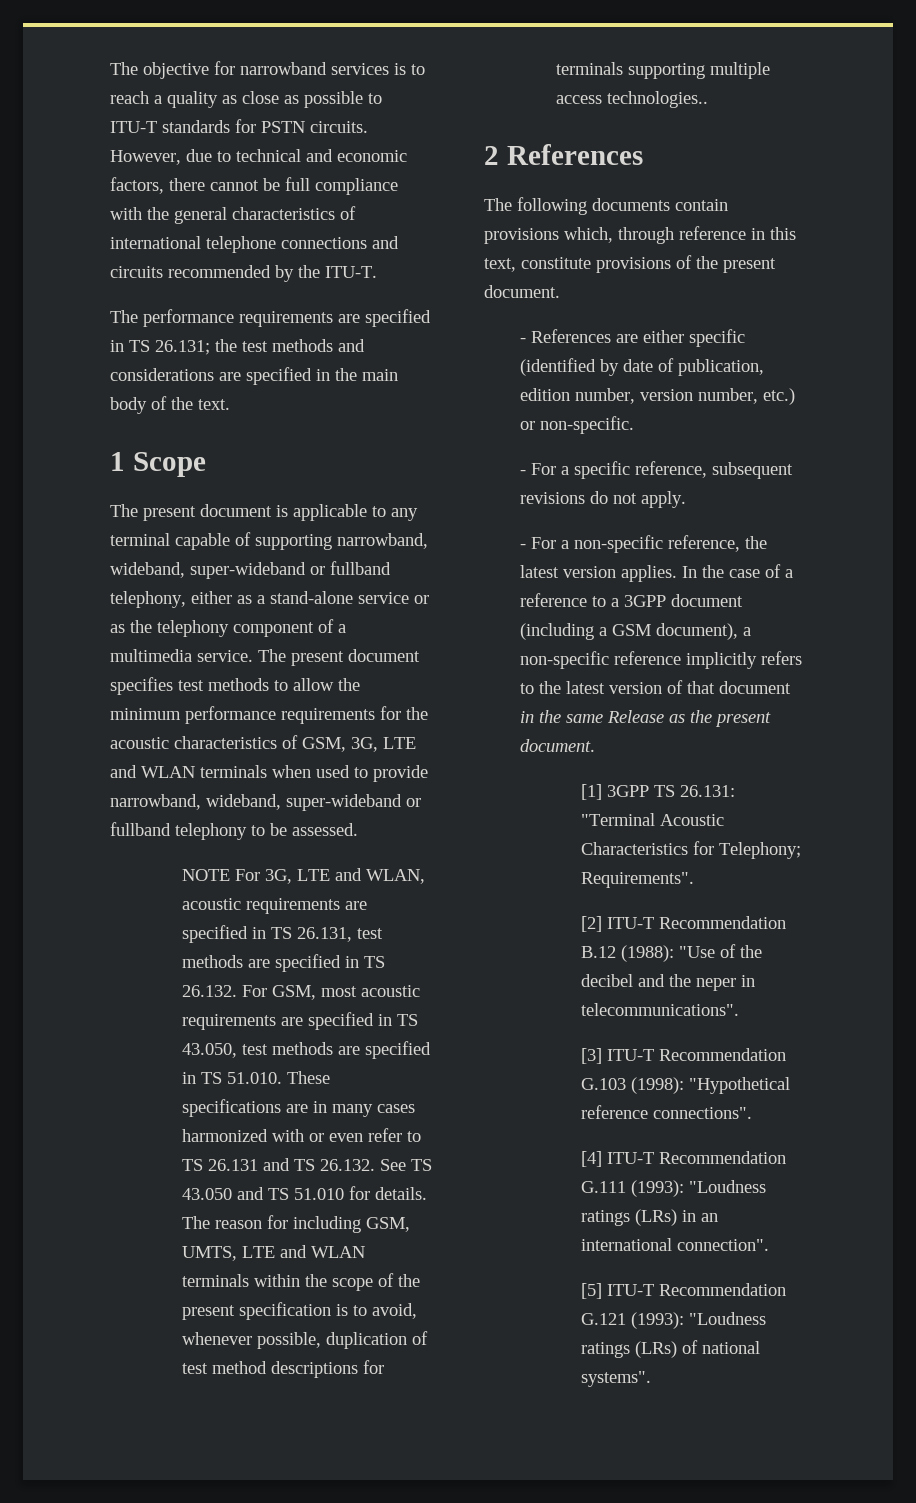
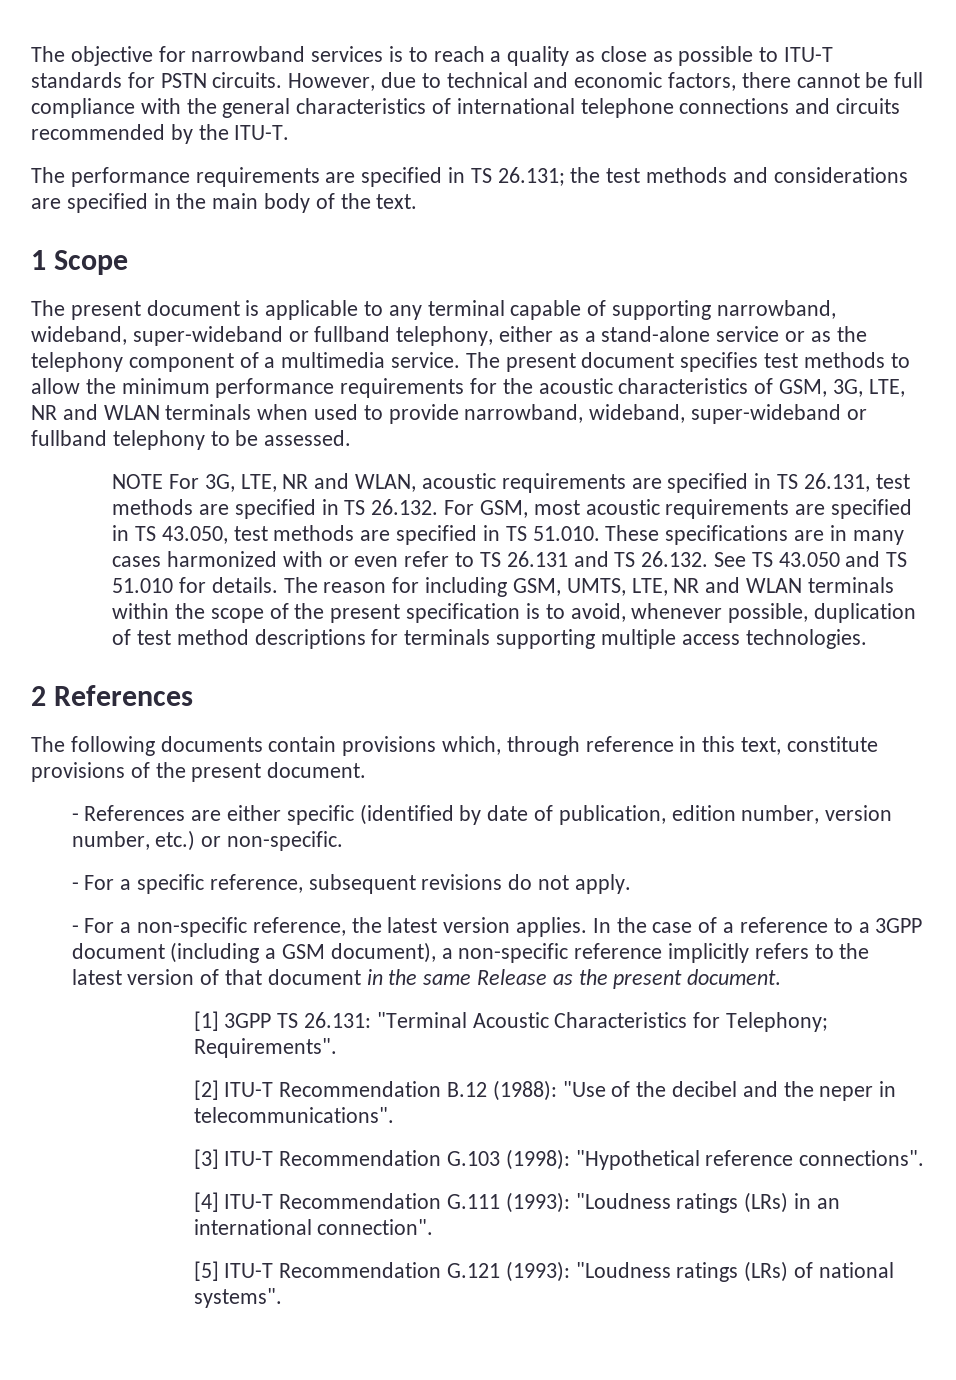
[383,737,416,749] LTE -> [868,379,905,397] [31,405,57,420] LTE, NR
[296,869,330,881] LTE -> [240,474,309,492] LTE, NR
[241,1246,275,1258] LTE -> [631,578,700,596] LTE, NR
[606,91,708,108] technologies.. -> [745,629,867,649] technologies.

